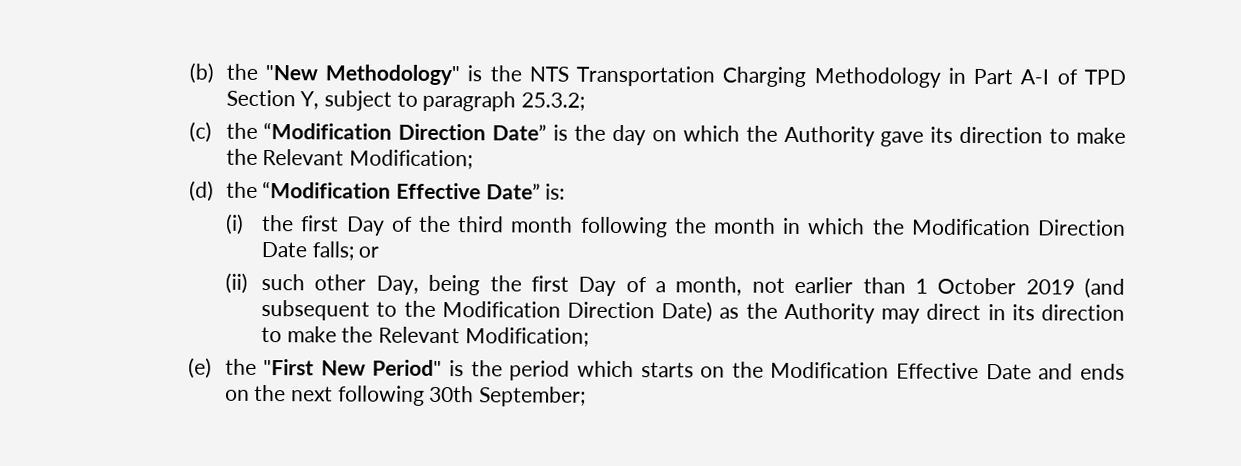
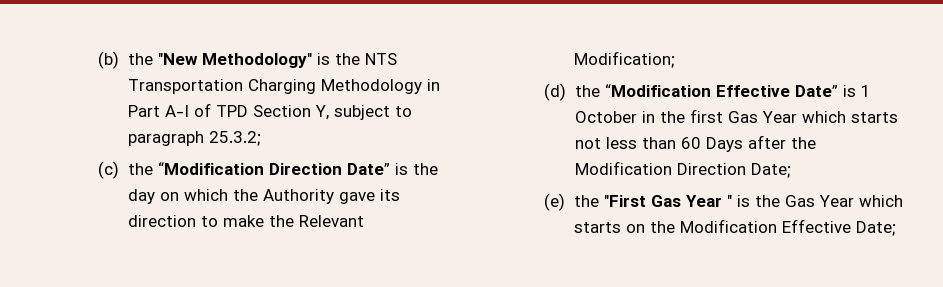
[545,183,566,200] [224,213,1126,238] [261,241,380,261] [224,272,1125,299] [261,299,1125,324] [261,326,589,347] [188,357,571,381] is: // (i) the first Day of the third month following the month in which the Modification Direction Date falls; or // (ii) such other Day, being the first Day of a month, not earlier than 1 October 2019 (and subsequent to the Modification Direction Date) as the Authority may direct in its direction to make the Relevant Modification; // (e) the "First New Period" is the period -> [842,85,871,97] [574,109,898,123] [574,135,816,152] [574,161,791,178] [544,193,854,211] is 1 October in the first Gas Year which starts not less than 60 Days after the Modification Direction Date; // (e) the "First Gas Year " is the Gas Year
[985,363,1125,380] [224,384,586,407] Date and ends on the next following 30th September; -> [855,221,896,236] Date;

